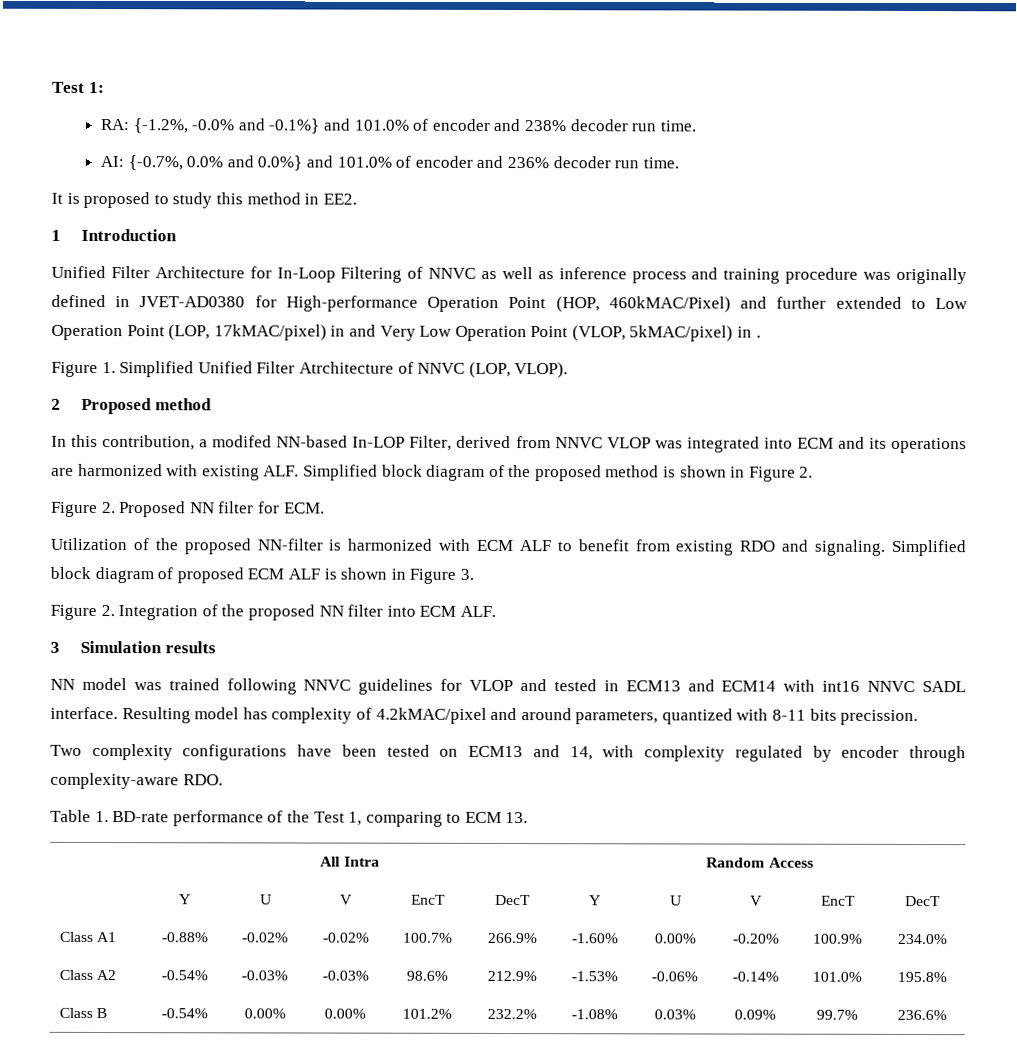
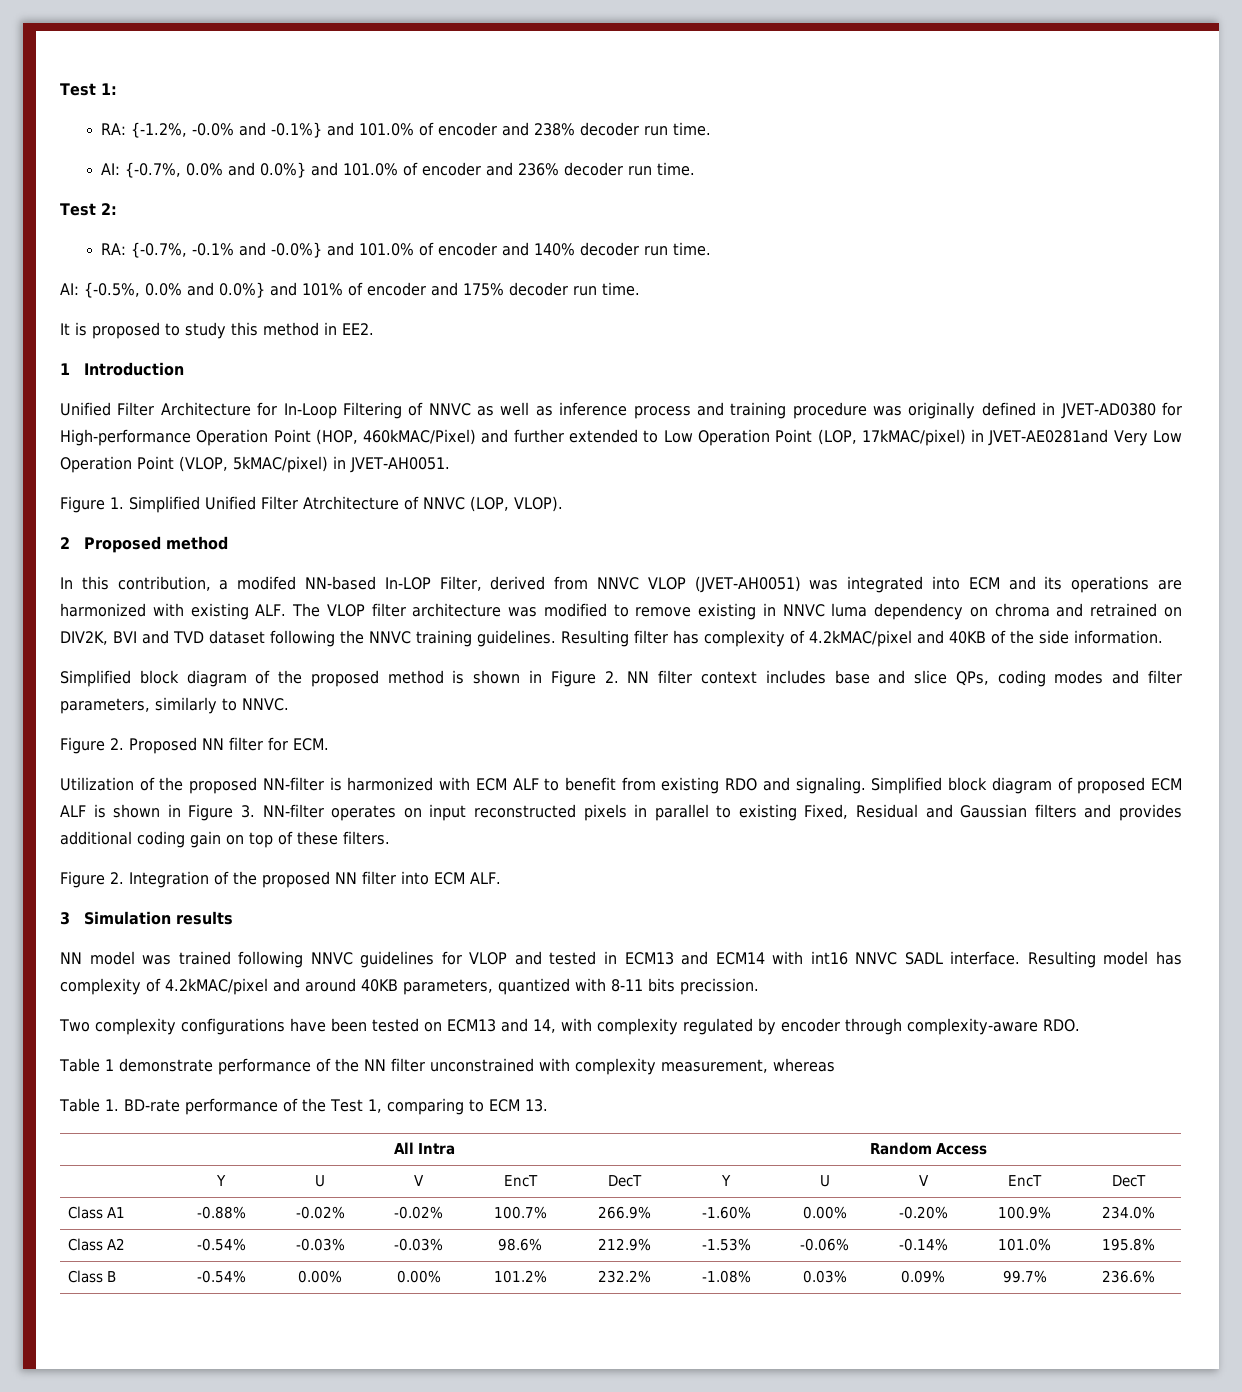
(679, 163) none -> [60,203,117,216] [101,242,712,258] [60,282,640,298] // Test 2: // RA: {-0.7%, -0.1% and -0.0%} and 101.0% of encoder and 140% decoder run time. // AI: {-0.5%, 0.0% and 0.0%} and 101% of encoder and 175% decoder run time.
[348,324,376,337] and -> [988,429,1109,446] JVET-AE0281and
[755,335,761,338] . -> [350,457,450,473] JVET-AH0051.
(651, 443) none -> [694,576,801,593] (JVET-AH0051)
(300, 471) none -> [292,603,1183,620] [60,630,1163,647] The VLOP filter architecture was modified to remove existing in NNVC luma dependency on chroma and retrained on DIV2K, BVI and TVD dataset following the NNVC training guidelines. Resulting filter has complexity of 4.2kMAC/pixel and 40KB of the side information. //
(814, 472) none -> [627,670,1182,687] [60,697,289,714] NN filter context includes base and slice QPs, coding modes and filter parameters, similarly to NNVC.
(474, 574) none -> [262,804,1182,821] [60,831,390,848] NN-filter operates on input reconstructed pixels in parallel to existing Fixed, Residual and Gaussian filters and provides additional coding gain on top of these filters.
(572, 714) none -> [361,979,398,992] 40KB
(223, 780) none -> [59,1058,835,1075] // Table 1 demonstrate performance of the NN filter unconstrained with complexity measurement, whereas

